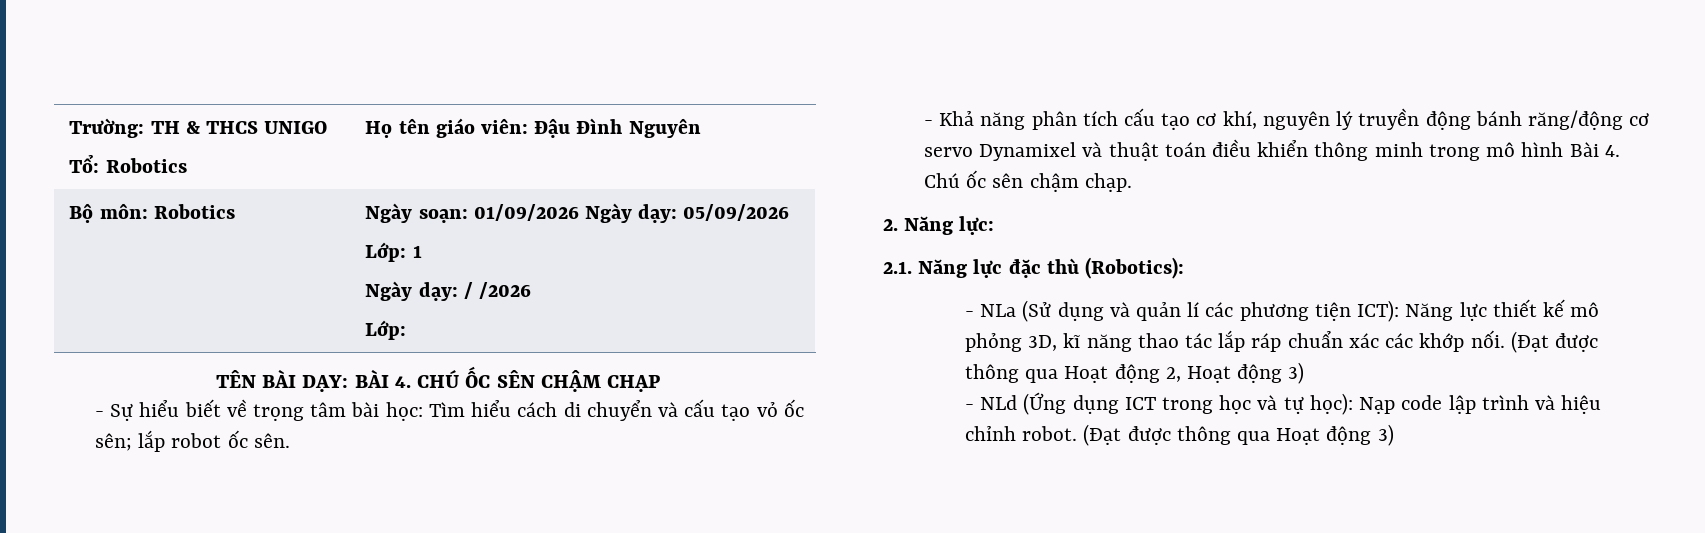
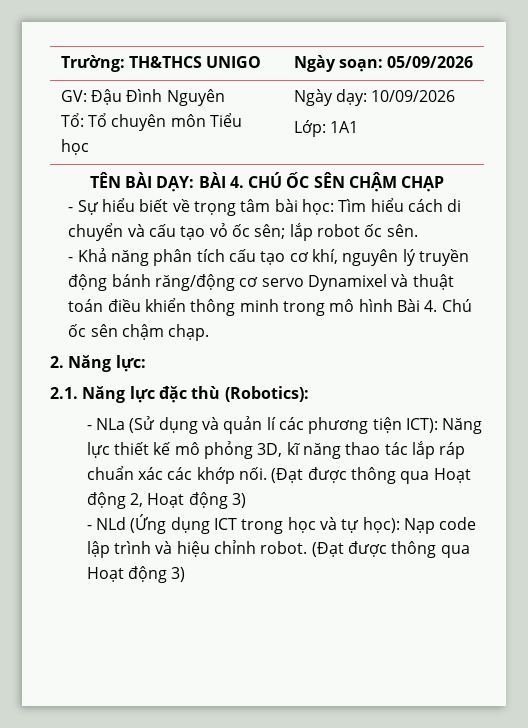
[150,121,328,134] [69,154,187,173] [365,118,701,138] [69,203,235,223] [365,203,790,223] [365,242,422,262] [365,281,531,301] [365,320,407,340] TH & THCS UNIGO // Tổ: Robotics | Họ tên giáo viên: Đậu Đình Nguyên // Bộ môn: Robotics | Ngày soạn: 01/09/2026 Ngày dạy: 05/09/2026 // Lớp: 1 // Ngày dạy: / /2026 // Lớp: -> [128,56,262,68] [293,55,474,72] [60,89,225,106] [60,113,242,131] [60,139,89,155] [293,89,456,106] [293,120,358,137] TH&THCS UNIGO | Ngày soạn: 05/09/2026 // GV: Đậu Đình Nguyên // Tổ: Tổ chuyên môn Tiểu học | Ngày dạy: 10/09/2026 // Lớp: 1A1

